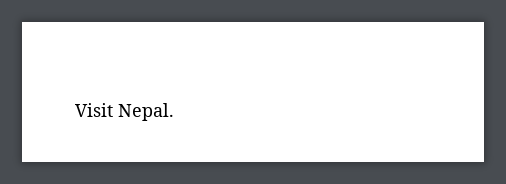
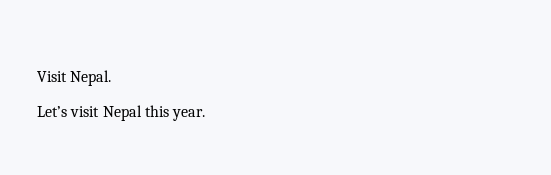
(174, 112) none -> [37,105,206,121] // Let’s visit Nepal this year.

